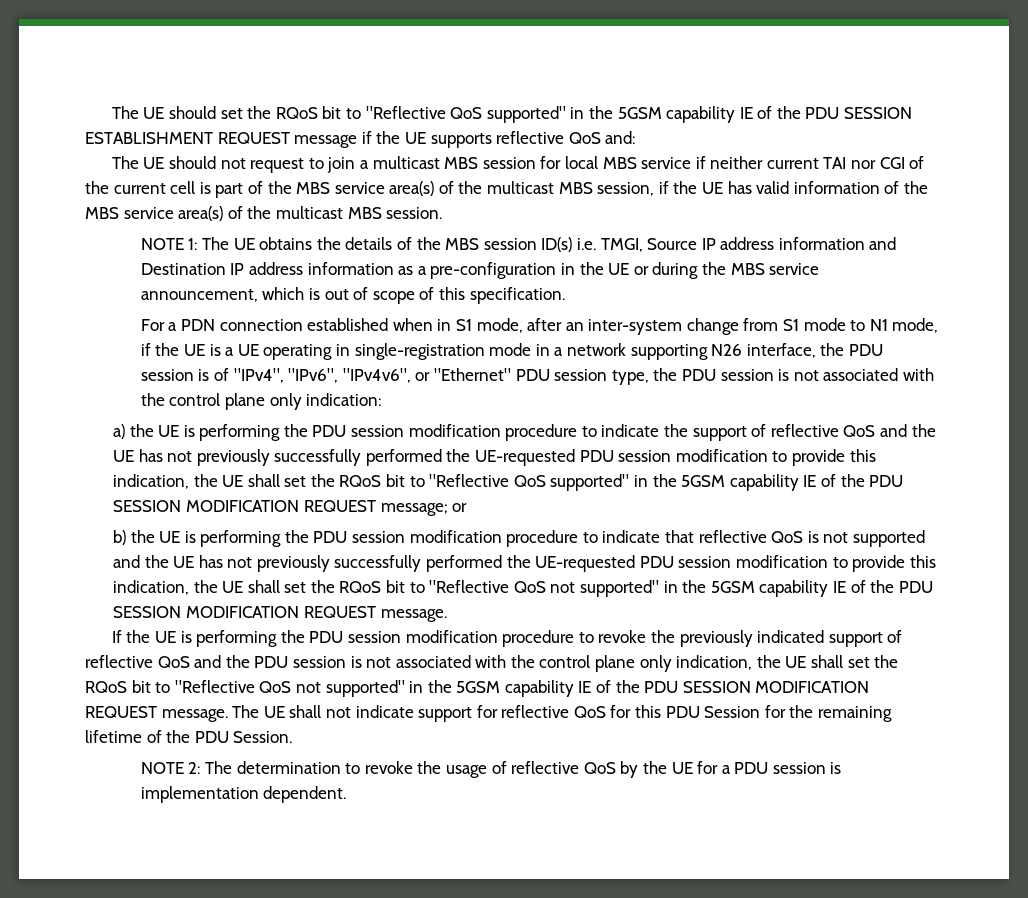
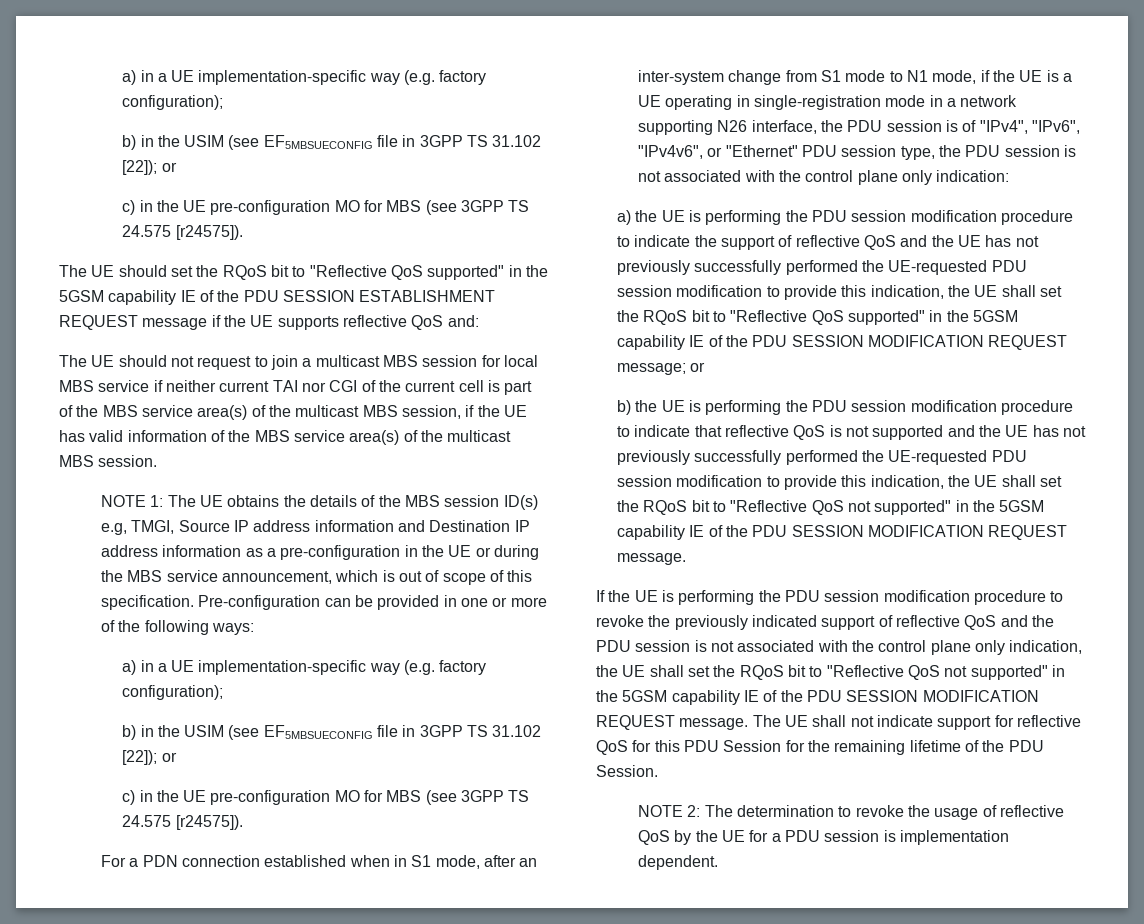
(111, 112) none -> [122,70,487,85] [122,95,224,110] [122,135,542,150] [122,160,177,175] [122,200,530,215] [122,225,243,240] a) in a UE implementation-specific way (e.g. factory configuration); // b) in the USIM (see EF5MBSUECONFIG file in 3GPP TS 31.102 [22]); or // c) in the UE pre-configuration MO for MBS (see 3GPP TS 24.575 [r24575]). //
[576,238,596,250] i.e. -> [101,523,128,535] e.g,
(565, 295) none -> [198,595,547,610] [101,620,255,635] [122,660,487,675] [122,685,224,700] [122,725,542,740] [122,750,177,765] [122,790,530,805] [122,815,243,830] Pre-configuration can be provided in one or more of the following ways: // a) in a UE implementation-specific way (e.g. factory configuration); // b) in the USIM (see EF5MBSUECONFIG file in 3GPP TS 31.102 [22]); or // c) in the UE pre-configuration MO for MBS (see 3GPP TS 24.575 [r24575]).

